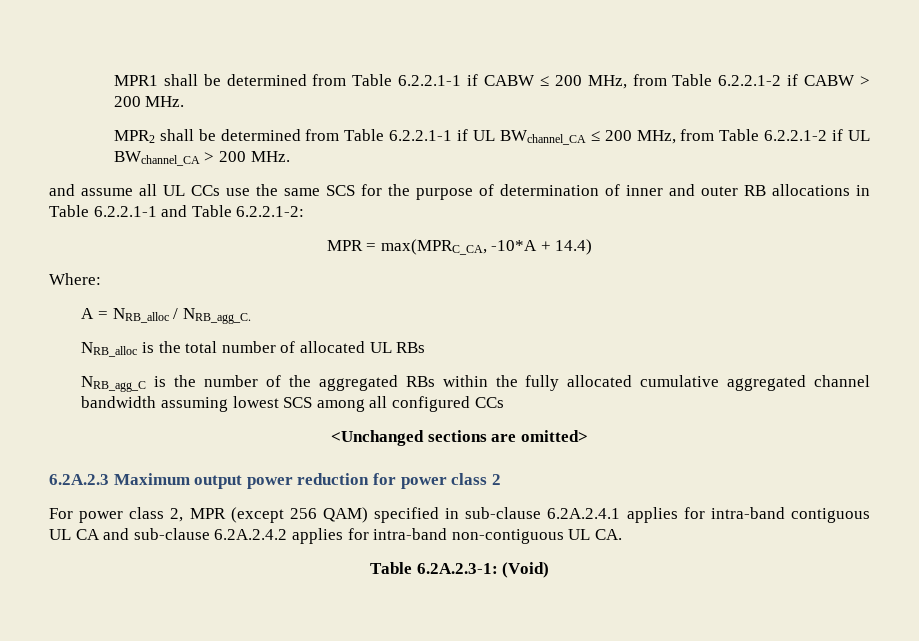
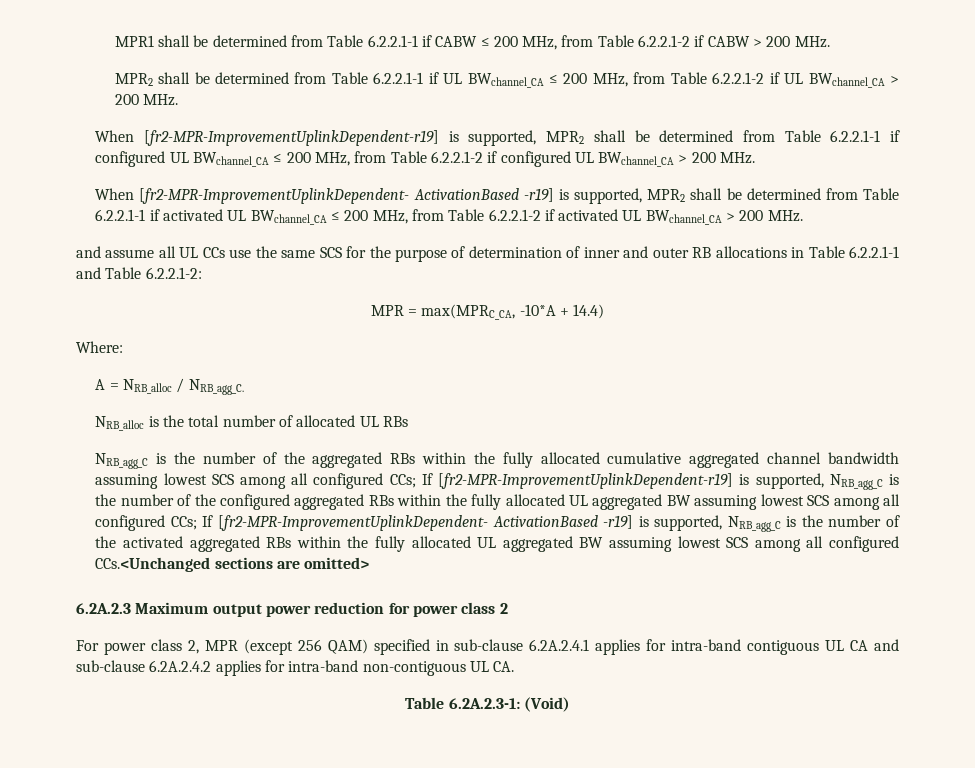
(290, 156) none -> [95,130,900,146] [95,151,756,167] [95,188,900,204] [95,209,803,225] // When [fr2-MPR-ImprovementUplinkDependent-r19] is supported, MPR2 shall be determined from Table 6.2.2.1-1 if configured UL BWchannel_CA ≤ 200 MHz, from Table 6.2.2.1-2 if configured UL BWchannel_CA > 200 MHz. // When [fr2-MPR-ImprovementUplinkDependent- ActivationBased -r19] is supported, MPR2 shall be determined from Table 6.2.2.1-1 if activated UL BWchannel_CA ≤ 200 MHz, from Table 6.2.2.1-2 if activated UL BWchannel_CA > 200 MHz.
[474,397,504,408] [331,430,425,446] CCs // <Unchanged -> [389,473,899,490] [95,494,900,510] [95,515,901,532] [95,536,899,552] [95,557,211,572] CCs; If [fr2-MPR-ImprovementUplinkDependent-r19] is supported, NRB_agg_C is the number of the configured aggregated RBs within the fully allocated UL aggregated BW assuming lowest SCS among all configured CCs; If [fr2-MPR-ImprovementUplinkDependent- ActivationBased -r19] is supported, NRB_agg_C is the number of the activated aggregated RBs within the fully allocated UL aggregated BW assuming lowest SCS among all configured CCs.<Unchanged

